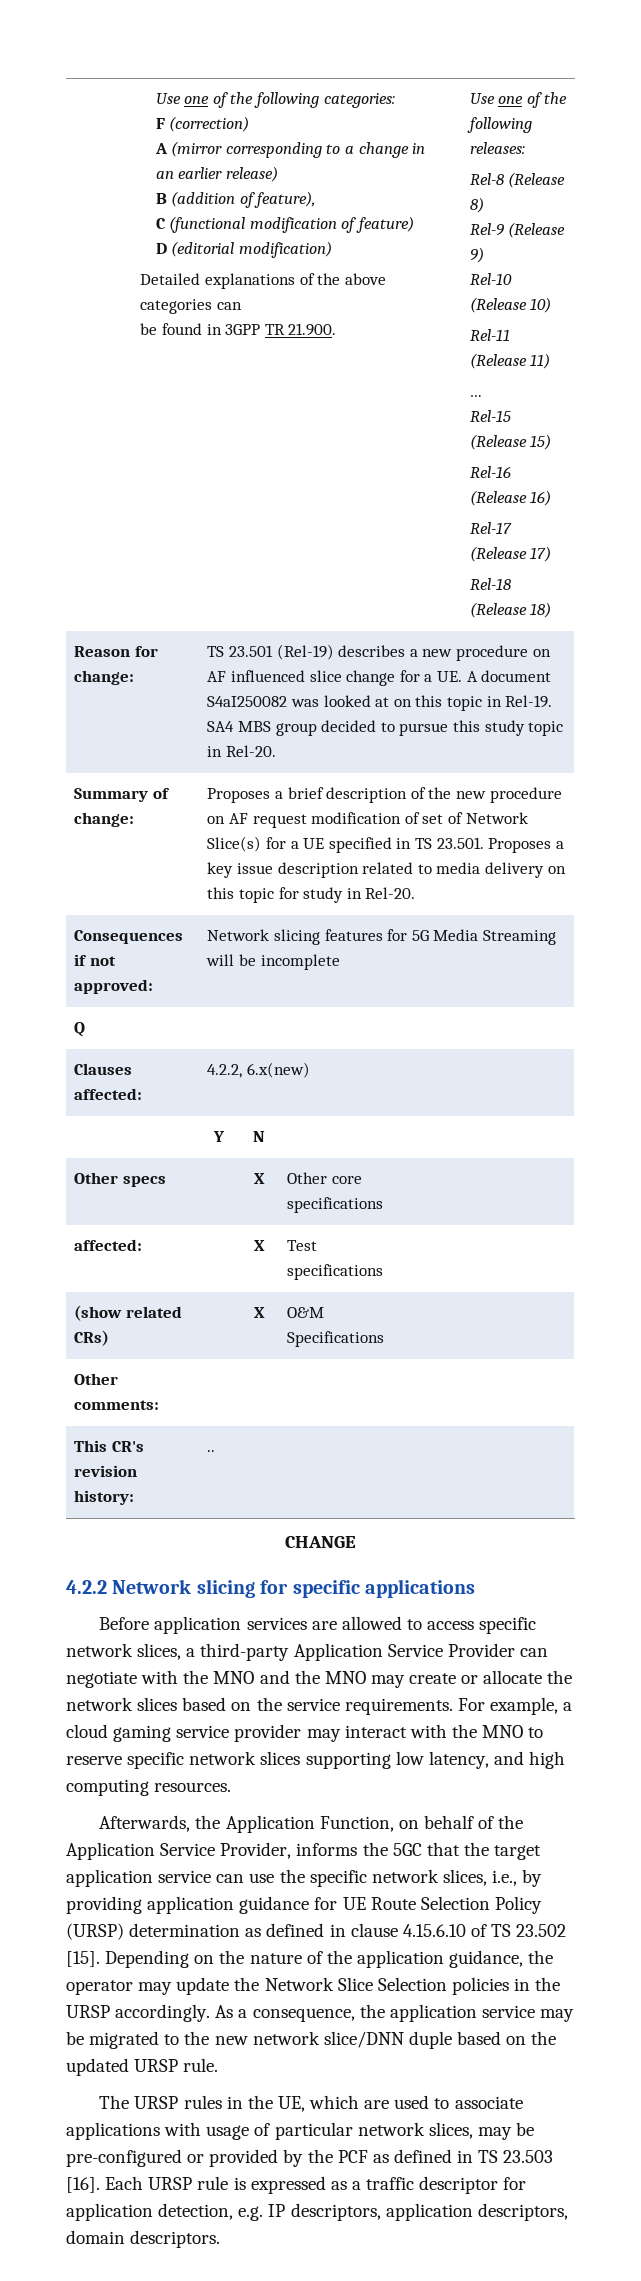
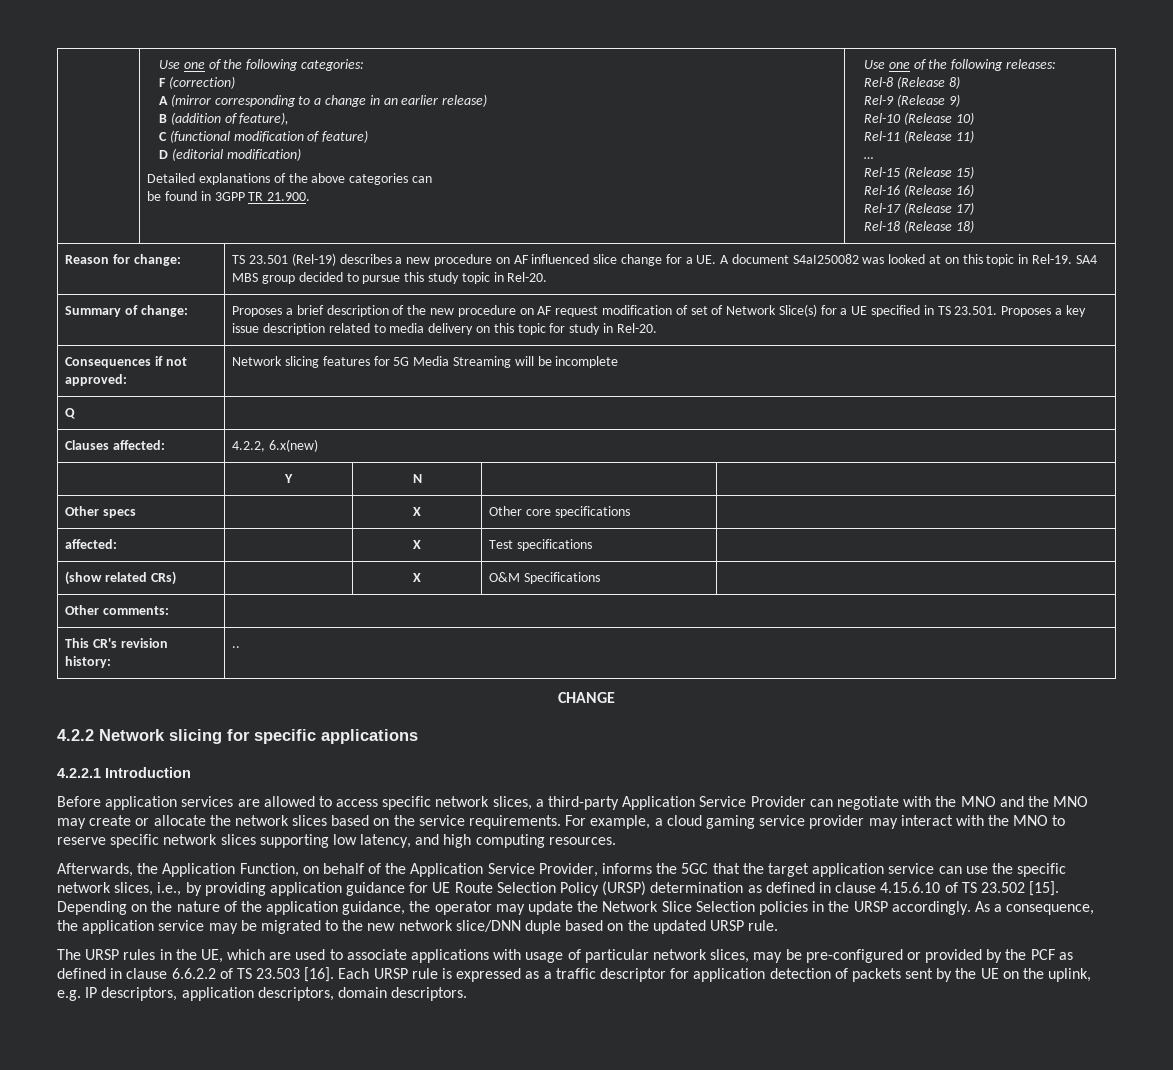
(475, 1588) none -> [57,767,191,778] // 4.2.2.1 Introduction
(474, 2156) none -> [126,968,233,979] clause 6.6.2.2 of
[158,2203,234,2220] detection, -> [769,968,1092,982] detection of packets sent by the UE on the uplink,

